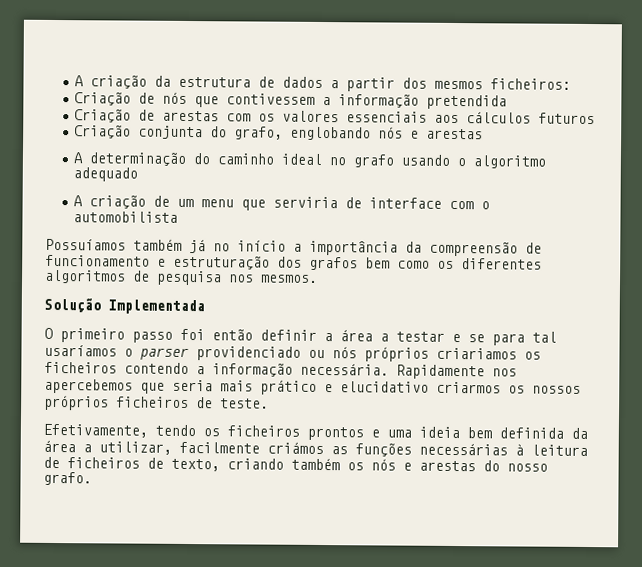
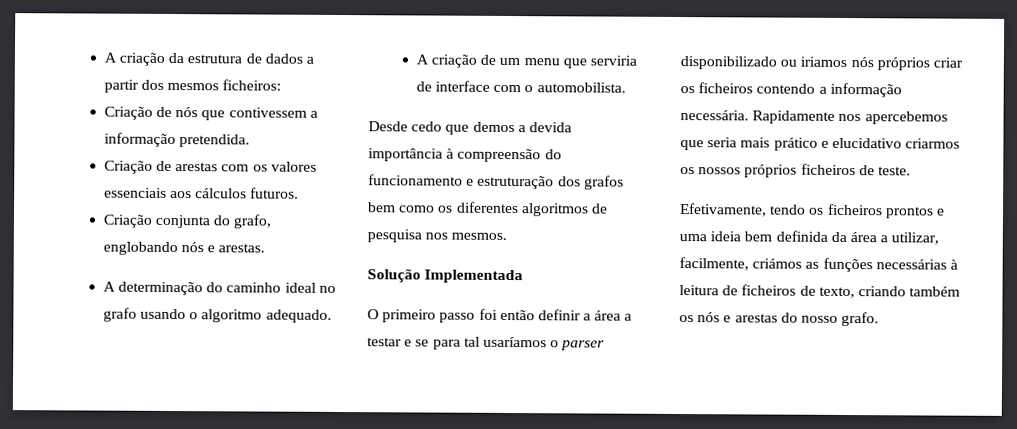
[426,94,508,110] pretendida -> [179,134,251,148] pretendida.
[538,112,596,125] futuros -> [250,187,300,199] futuros.
[426,128,484,140] arestas -> [218,243,266,253] arestas.
[73,167,139,182] adequado -> [265,309,332,323] adequado.
[73,211,179,223] [45,238,542,257] automobilista // Possuíamos também já no início a importância da compreensão de -> [536,82,626,93] [368,121,572,135] [368,148,562,163] automobilista. // Desde cedo que demos a devida importância à compreensão do
[196,346,325,361] providenciado ou -> [680,56,848,70] disponibilizado ou iriamos
[436,347,517,360] criariamos -> [932,57,963,68] criar
[179,441,260,454] facilmente -> [679,257,749,271] facilmente,

